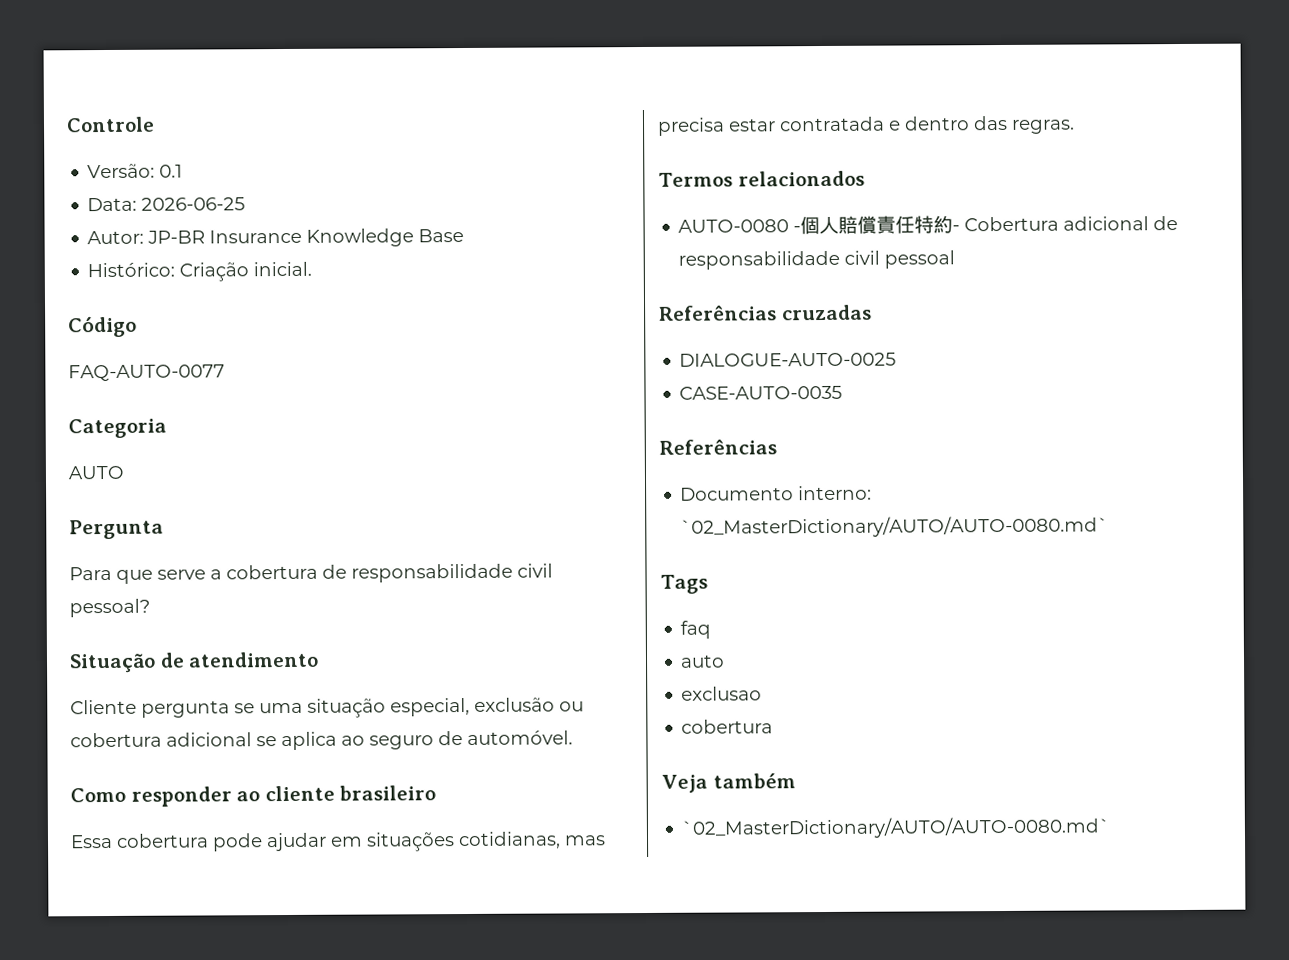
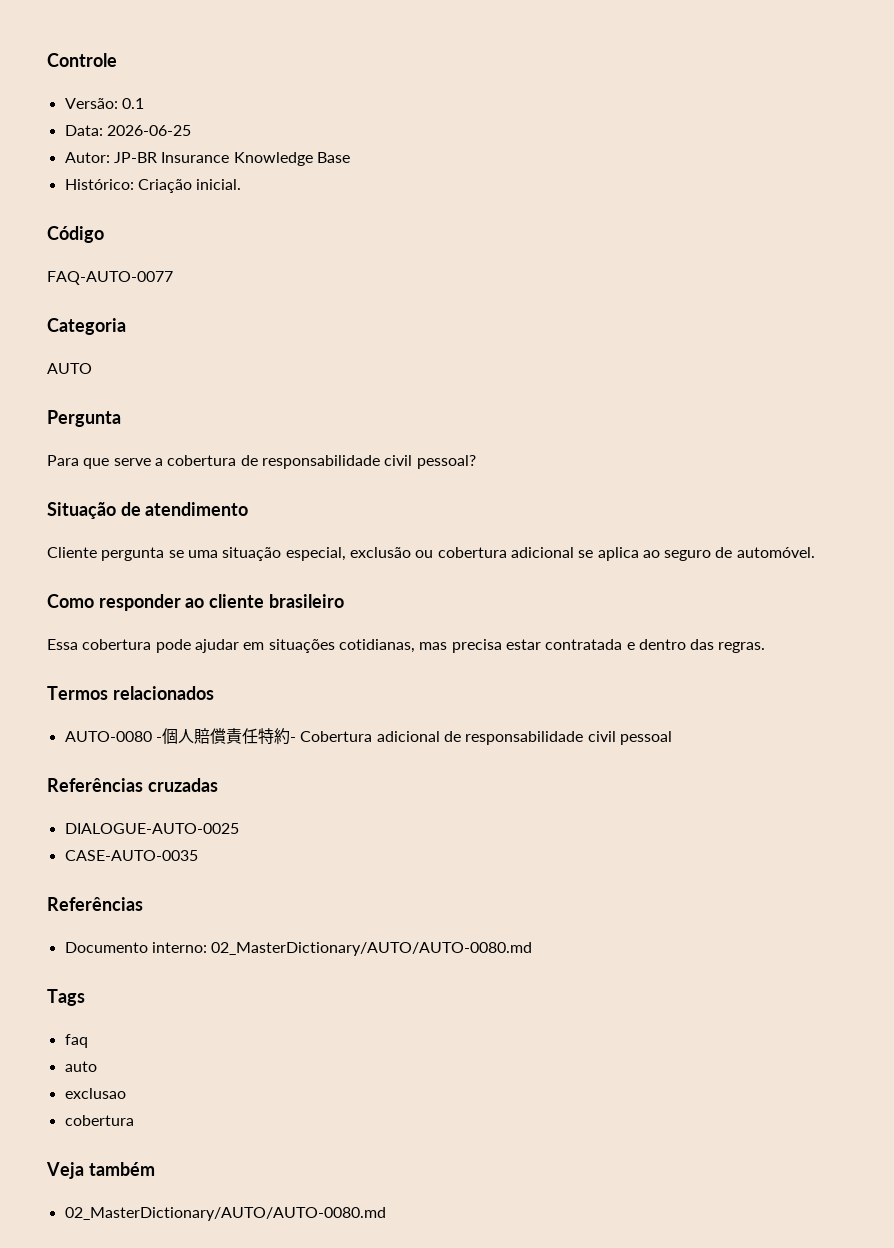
[680,515,1110,538] `02_MasterDictionary/AUTO/AUTO-0080.md` -> [211,942,533,956] 02_MasterDictionary/AUTO/AUTO-0080.md
[681,816,1111,839] `02_MasterDictionary/AUTO/AUTO-0080.md` -> [64,1207,386,1221] 02_MasterDictionary/AUTO/AUTO-0080.md

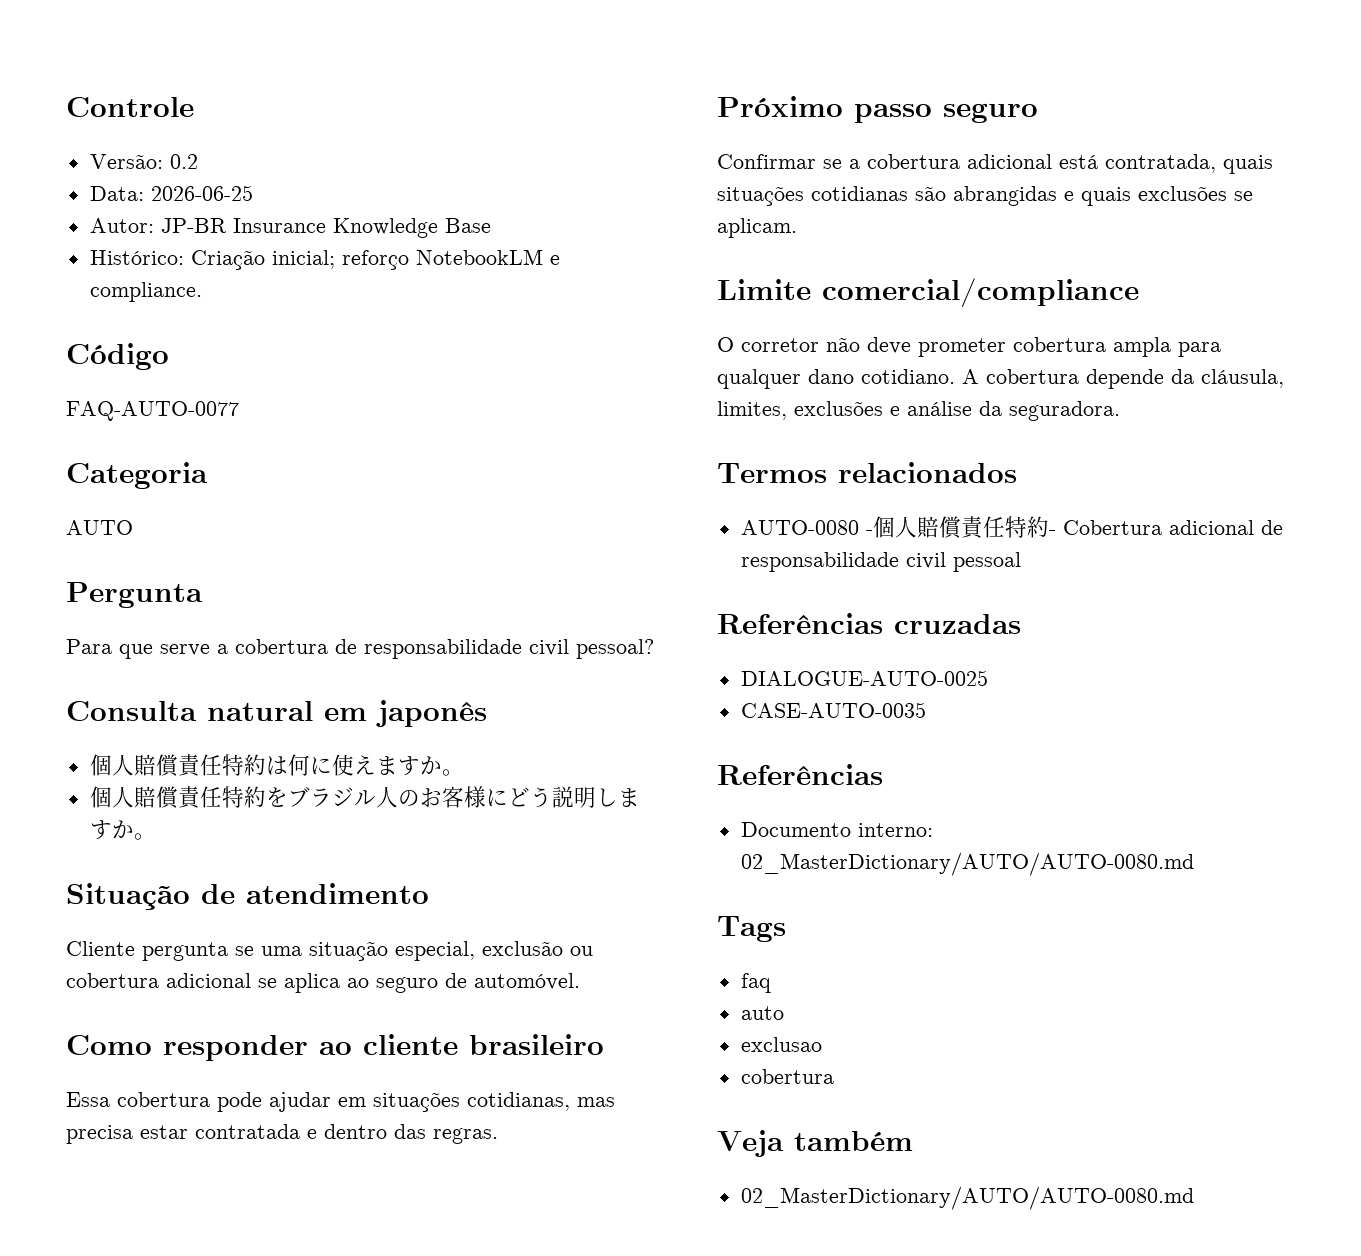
[121,98,144,109] 0.1 -> [169,154,198,169] 0.2
[196,179,242,190] inicial. -> [271,249,560,270] [89,282,202,302] inicial; reforço NotebookLM e compliance.
(476, 462) none -> [66,700,487,727] [89,754,464,777] [89,786,640,809] [89,820,156,840] // Consulta natural em japonês // 個人賠償責任特約は何に使えますか。 // 個人賠償責任特約をブラジル人のお客様にどう説明しますか。
(766, 647) none -> [717,96,1038,123] [717,154,1273,174] [717,186,1253,206] [717,218,797,238] [717,278,1139,308] [717,337,1221,357] [717,369,1284,389] [717,401,1120,421] // Próximo passo seguro // Confirmar se a cobertura adicional está contratada, quais situações cotidianas são abrangidas e quais exclusões se aplicam. // Limite comercial/compliance // O corretor não deve prometer cobertura ampla para qualquer dano cotidiano. A cobertura depende da cláusula, limites, exclusões e análise da seguradora.

